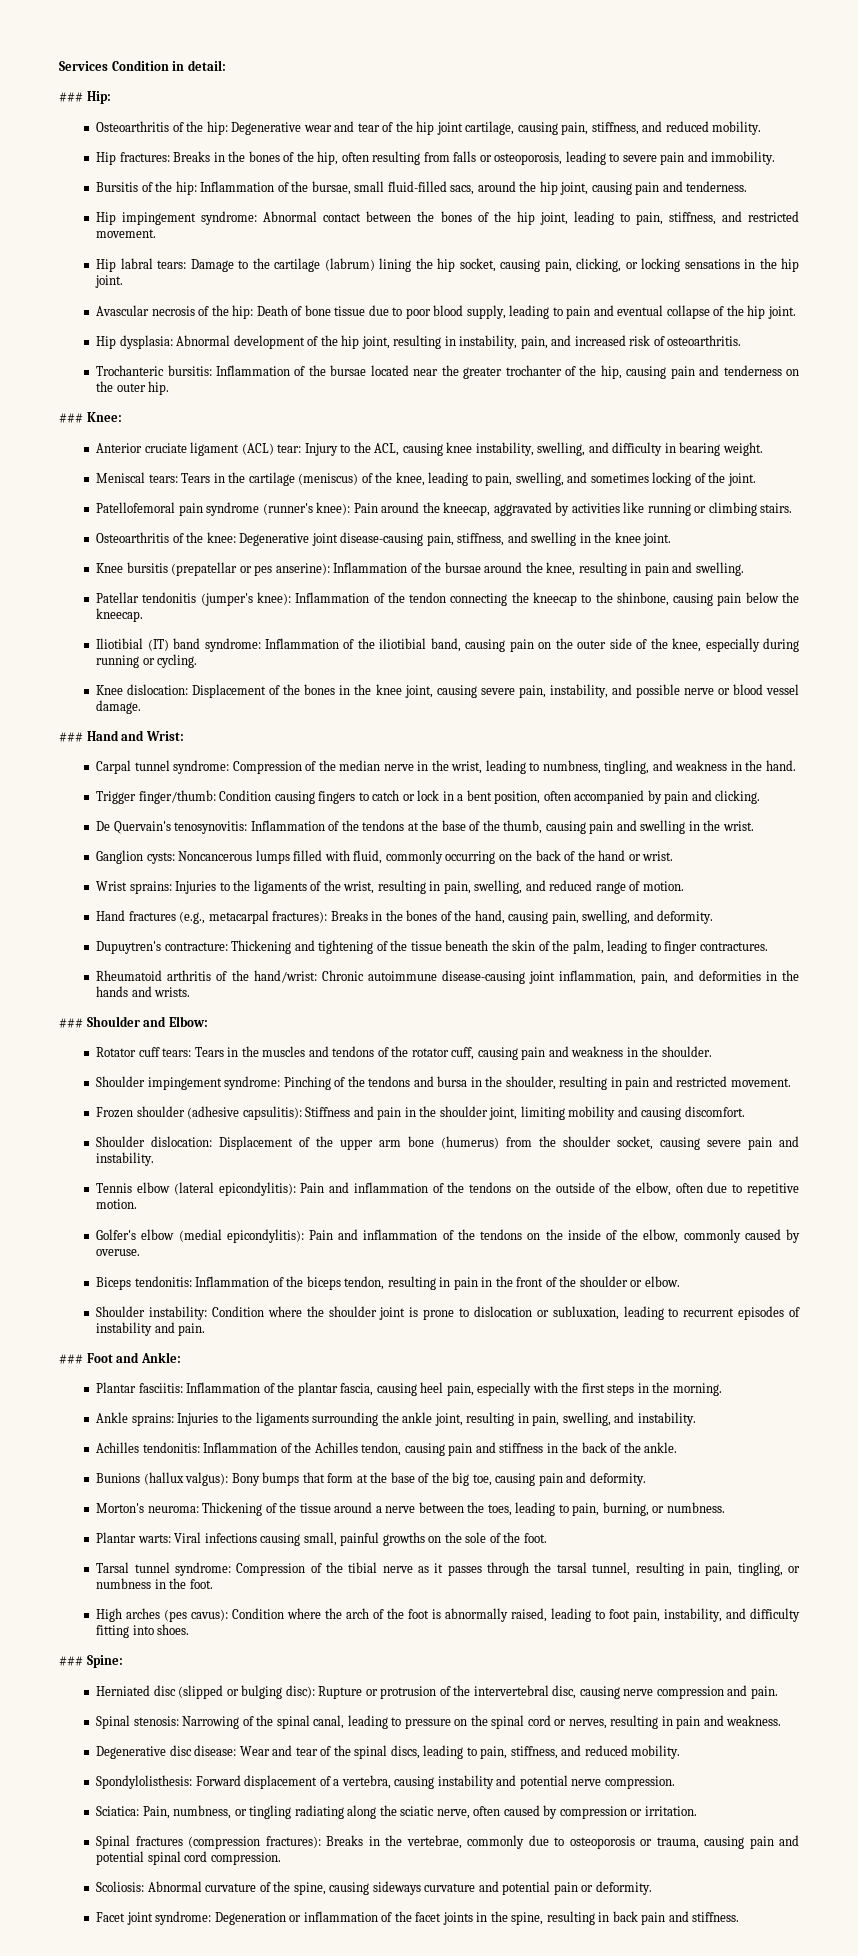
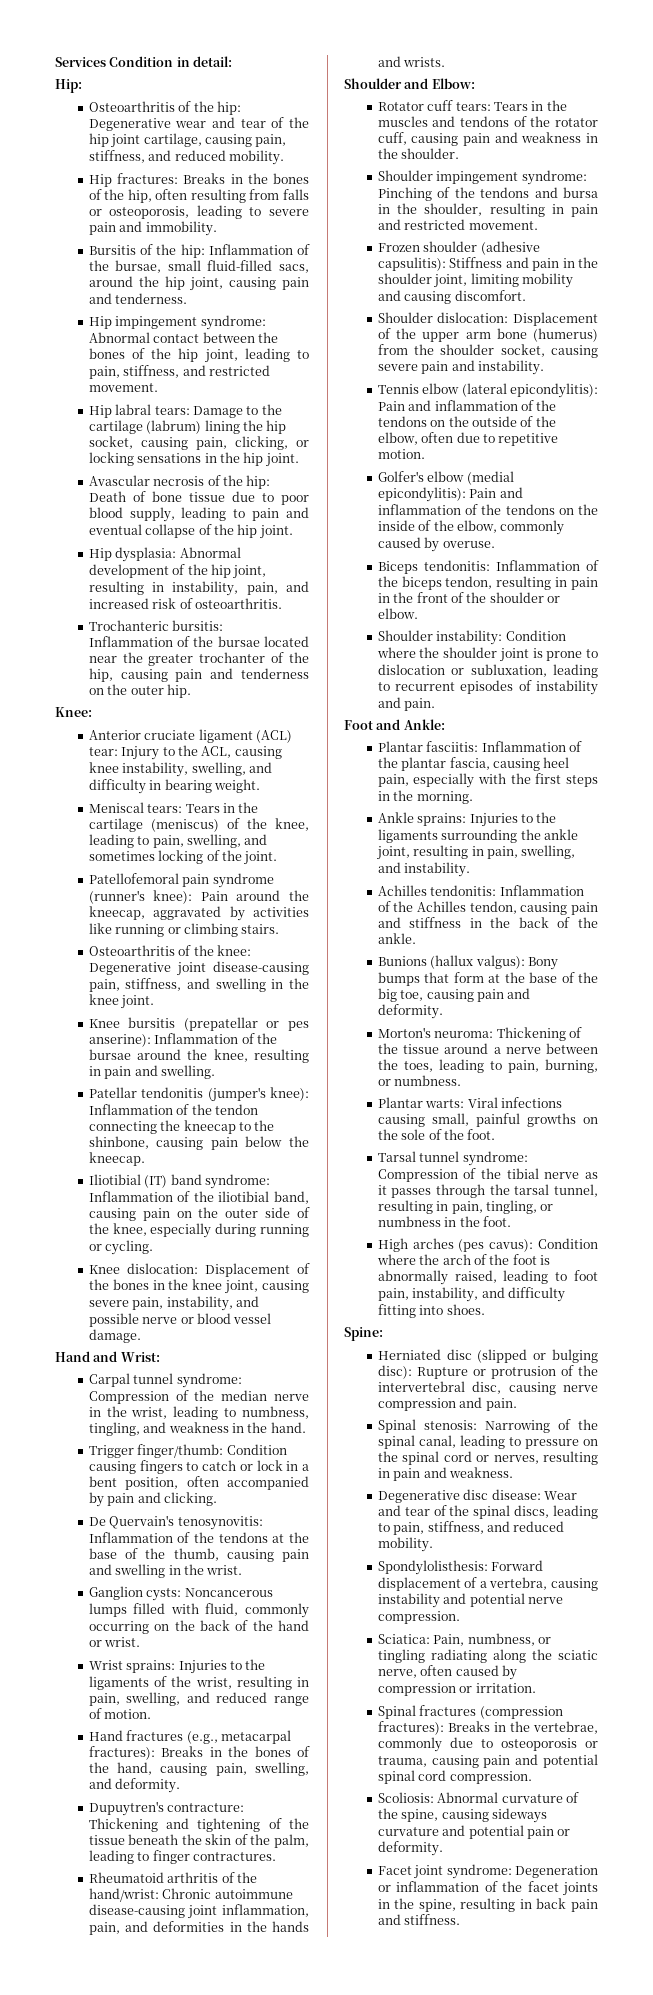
[59,92,83,102] ### -> (233, 61) none
[59,413,83,423] ### -> (191, 691) none
[59,732,83,742] ### -> (141, 1336) none
[59,1018,83,1028] ### -> (446, 62) none
[59,1354,83,1364] ### -> (436, 704) none
[59,1656,83,1666] ### -> (485, 1309) none

